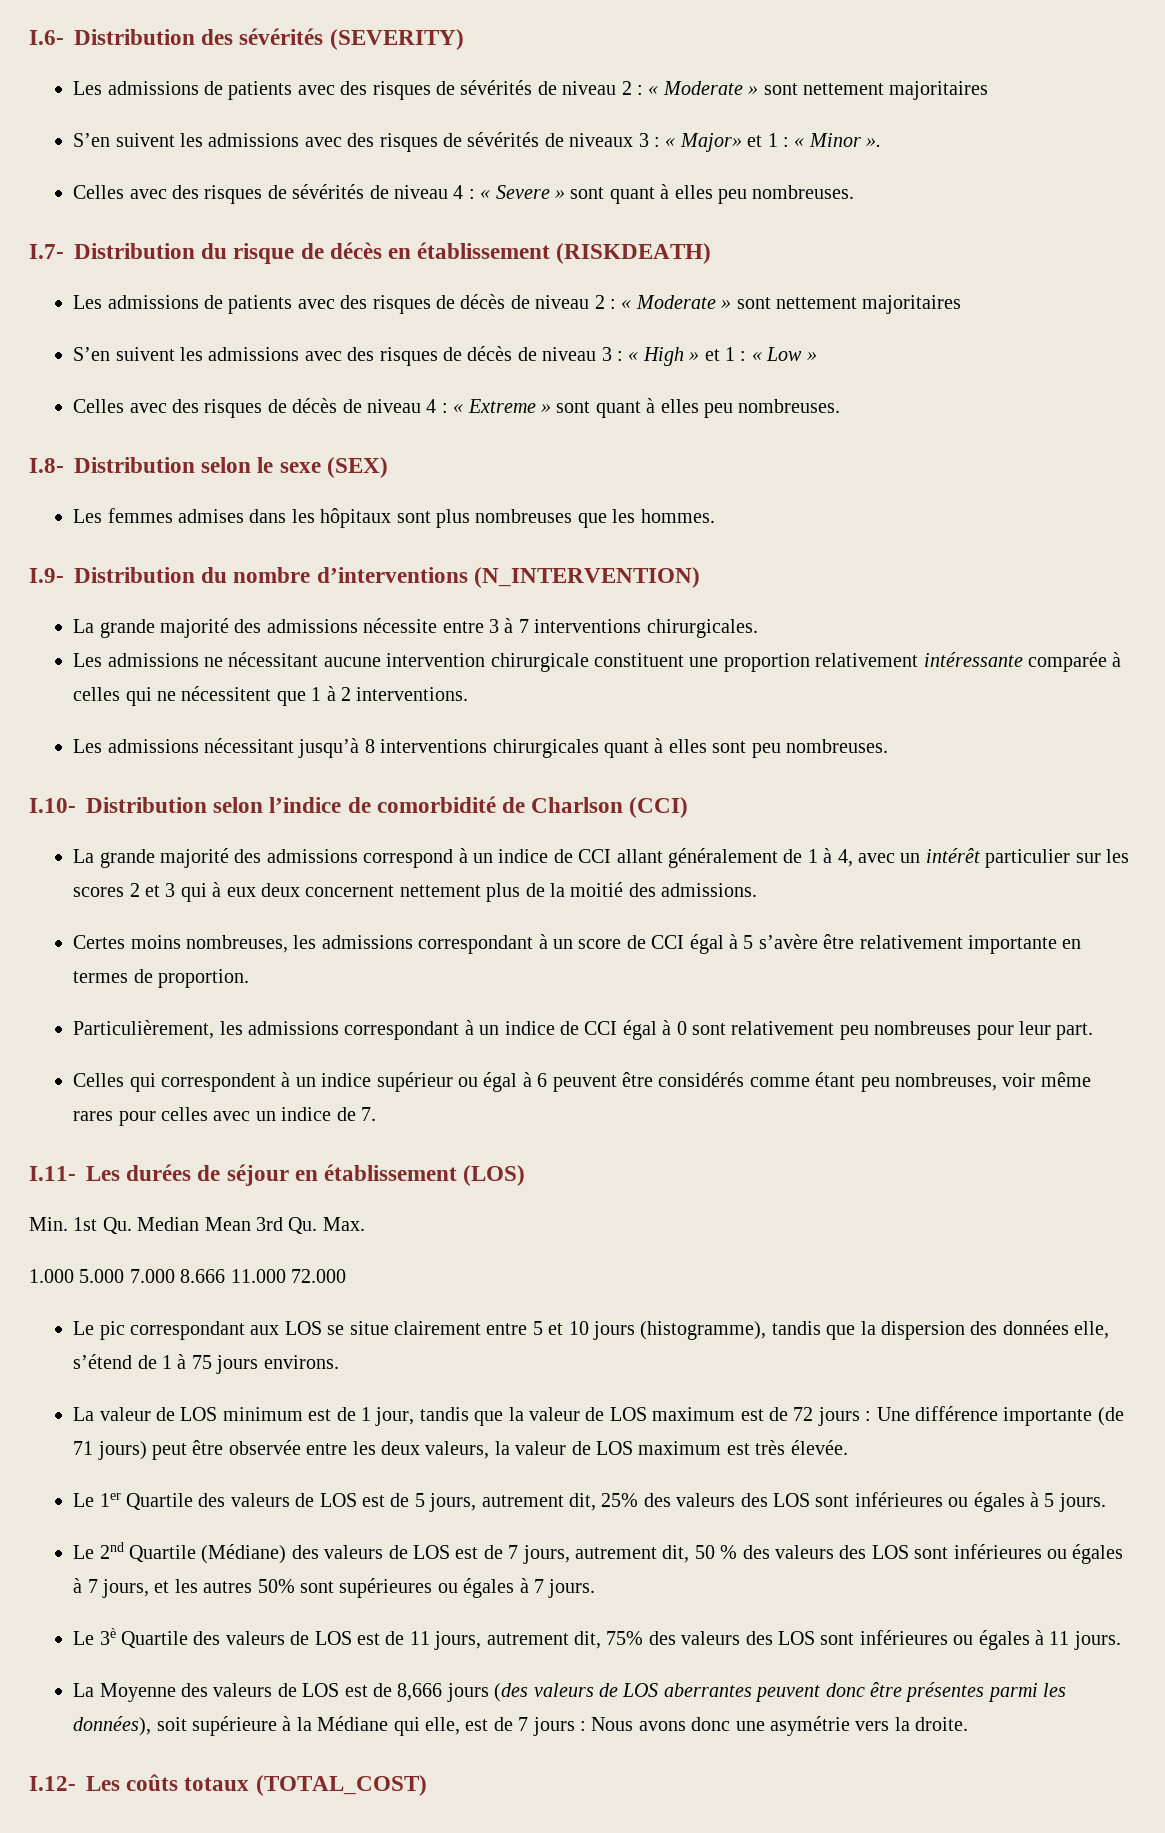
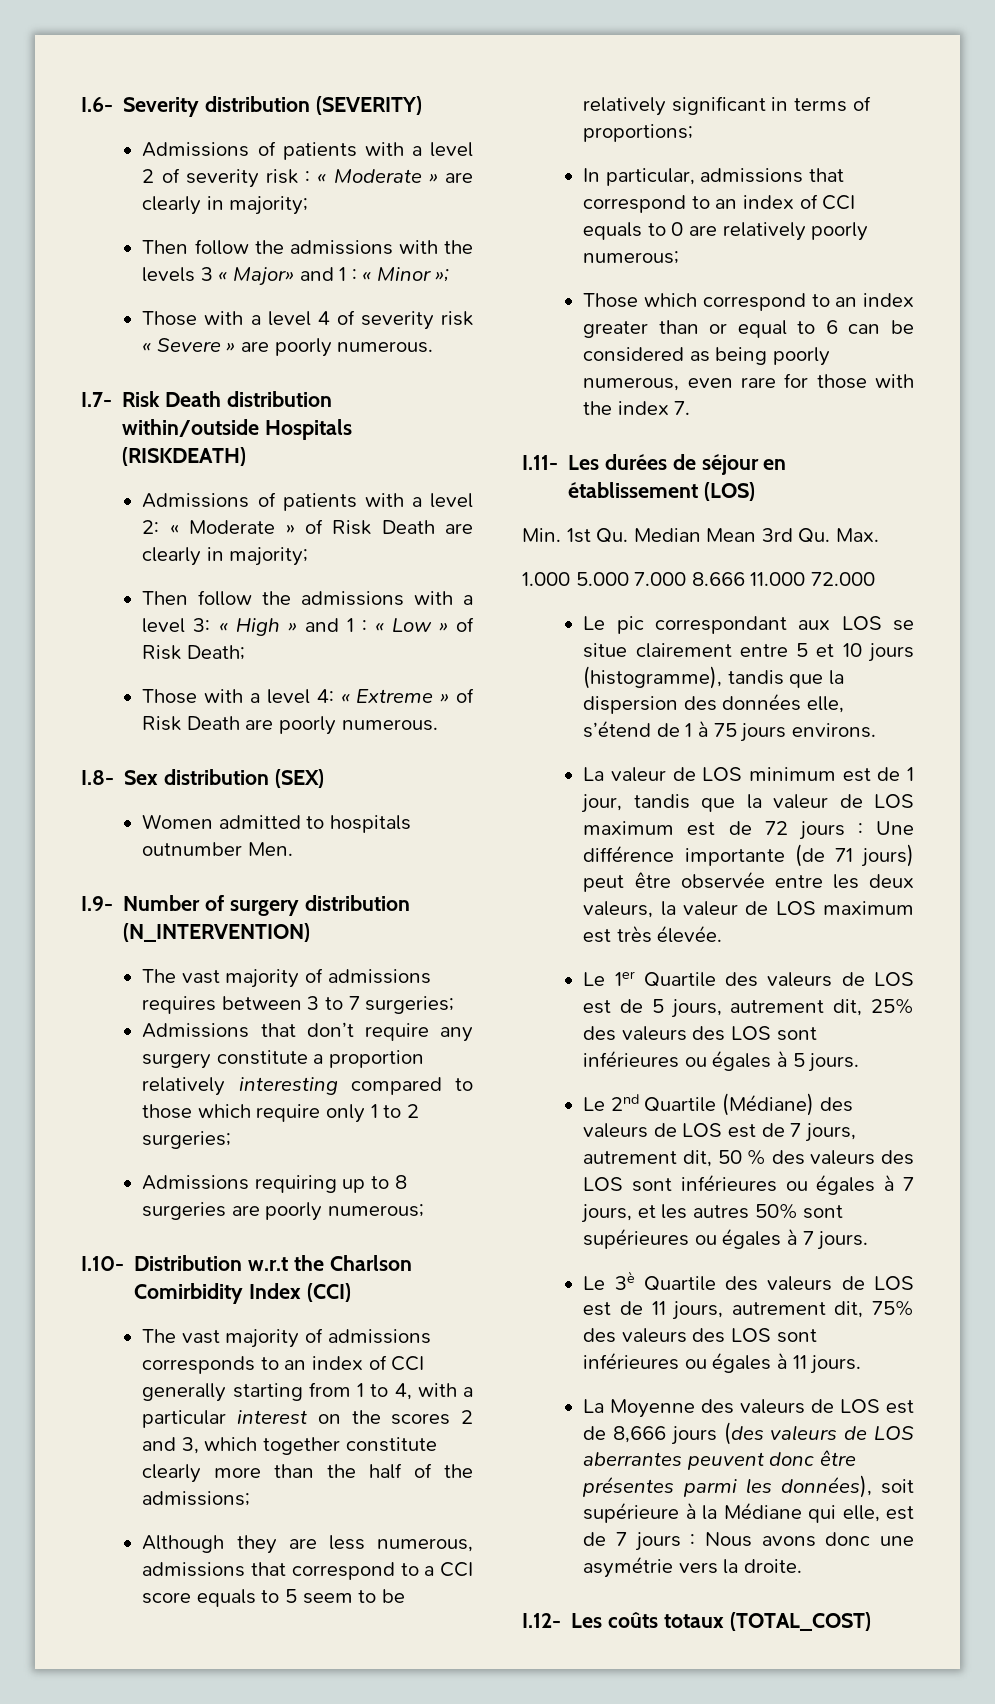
[74,28,464,50] [73,80,989,100] [73,132,660,152] Distribution des sévérités (SEVERITY) // Les admissions de patients avec des risques de sévérités de niveau 2 : « Moderate » sont nettement majoritaires // S’en suivent les admissions avec des risques de sévérités de niveaux 3 : -> [123,96,422,117] [142,141,473,160] [142,168,473,188] [142,196,309,215] [142,239,474,255] [142,267,213,282] Severity distribution (SEVERITY) // Admissions of patients with a level 2 of severity risk : « Moderate » are clearly in majority; // Then follow the admissions with the levels 3
[747,135,763,147] et -> [299,267,334,281] and
[866,138,882,147] [73,184,855,204] [29,242,712,264] [73,294,962,314] [73,346,623,366] ». // Celles avec des risques de sévérités de niveau 4 : « Severe » sont quant à elles peu nombreuses. // I.7- Distribution du risque de décès en établissement (RISKDEATH) // Les admissions de patients avec des risques de décès de niveau 2 : « Moderate » sont nettement majoritaires // S’en suivent les admissions avec des risques de décès de niveau 3 : -> [435,269,450,282] [142,310,473,330] [142,338,434,357] [81,391,332,407] [122,419,353,440] [122,447,247,466] [142,492,473,511] [142,519,473,535] [142,547,309,566] [142,590,473,606] [142,618,211,633] »; // Those with a level 4 of severity risk « Severe » are poorly numerous. // I.7- Risk Death distribution within/outside Hospitals (RISKDEATH) // Admissions of patients with a level 2: « Moderate » of Risk Death are clearly in majority; // Then follow the admissions with a level 3:
[704,349,720,361] et -> [304,618,339,632] and
[73,398,841,418] [29,457,388,478] [73,508,715,528] [29,567,700,588] [73,618,758,638] [73,652,1122,672] [73,686,469,706] [73,738,888,758] [29,796,689,818] [73,848,1129,868] [73,882,758,902] [73,934,1082,954] [73,969,249,988] [73,1020,1094,1040] [73,1072,1091,1092] [73,1107,356,1126] // Celles avec des risques de décès de niveau 4 : « Extreme » sont quant à elles peu nombreuses. // I.8- Distribution selon le sexe (SEX) // Les femmes admises dans les hôpitaux sont plus nombreuses que les hommes. // I.9- Distribution du nombre d’interventions (N_INTERVENTION) // La grande majorité des admissions nécessite entre 3 à 7 interventions chirurgicales. // Les admissions ne nécessitant aucune intervention chirurgicale constituent une proportion relativement intéressante comparée à celles qui ne nécessitent que 1 à 2 interventions. // Les admissions nécessitant jusqu’à 8 interventions chirurgicales quant à elles sont peu nombreuses. // I.10- Distribution selon l’indice de comorbidité de Charlson (CCI) // La grande majorité des admissions correspond à un indice de CCI allant généralement de 1 à 4, avec un intérêt particulier sur les scores 2 et 3 qui à eux deux concernent nettement plus de la moitié des admissions. // Certes moins nombreuses, les admissions correspondant à un score de CCI égal à 5 s’avère être relativement importante en termes de proportion. // Particulièrement, les admissions correspondant à un indice de CCI égal à 0 sont relativement peu nombreuses pour leur part. // Celles qui correspondent à un indice supérieur ou égal à 6 peuvent être considérés comme étant peu nombreuses, voir même rares pour celles avec un indice de -> [456,617,475,632] [142,645,245,660] [142,688,474,704] [142,716,438,735] [81,769,324,788] [142,814,411,833] [142,842,293,856] [81,895,410,916] [123,923,311,942] [142,968,431,988] [142,996,455,1014] [142,1022,473,1042] [142,1050,424,1069] [142,1077,473,1096] [142,1104,419,1123] [142,1131,232,1149] [142,1175,407,1193] [142,1202,424,1221] [81,1255,412,1271] [134,1283,351,1304] [142,1328,431,1348] [142,1355,425,1374] [142,1382,474,1402] [142,1410,473,1428] [142,1437,437,1455] [142,1463,474,1483] [142,1491,251,1506] [142,1535,473,1554] [142,1562,473,1580] [142,1589,405,1607] [583,96,871,116] [583,124,694,142] [583,168,844,186] [583,194,856,213] [583,222,869,241] [583,251,680,264] [583,293,914,311] [583,320,914,338] [583,347,830,366] [583,373,914,391] [583,401,669,415] of Risk Death; // Those with a level 4: « Extreme » of Risk Death are poorly numerous. // I.8- Sex distribution (SEX) // Women admitted to hospitals outnumber Men. // I.9- Number of surgery distribution (N_INTERVENTION) // The vast majority of admissions requires between 3 to 7 surgeries; // Admissions that don’t require any surgery constitute a proportion relatively interesting compared to those which require only 1 to 2 surgeries; // Admissions requiring up to 8 surgeries are poorly numerous; // I.10- Distribution w.r.t the Charlson Comirbidity Index (CCI) // The vast majority of admissions corresponds to an index of CCI generally starting from 1 to 4, with a particular interest on the scores 2 and 3, which together constitute clearly more than the half of the admissions; // Although they are less numerous, admissions that correspond to a CCI score equals to 5 seem to be relatively significant in terms of proportions; // In particular, admissions that correspond to an index of CCI equals to 0 are relatively poorly numerous; // Those which correspond to an index greater than or equal to 6 can be considered as being poorly numerous, even rare for those with the index

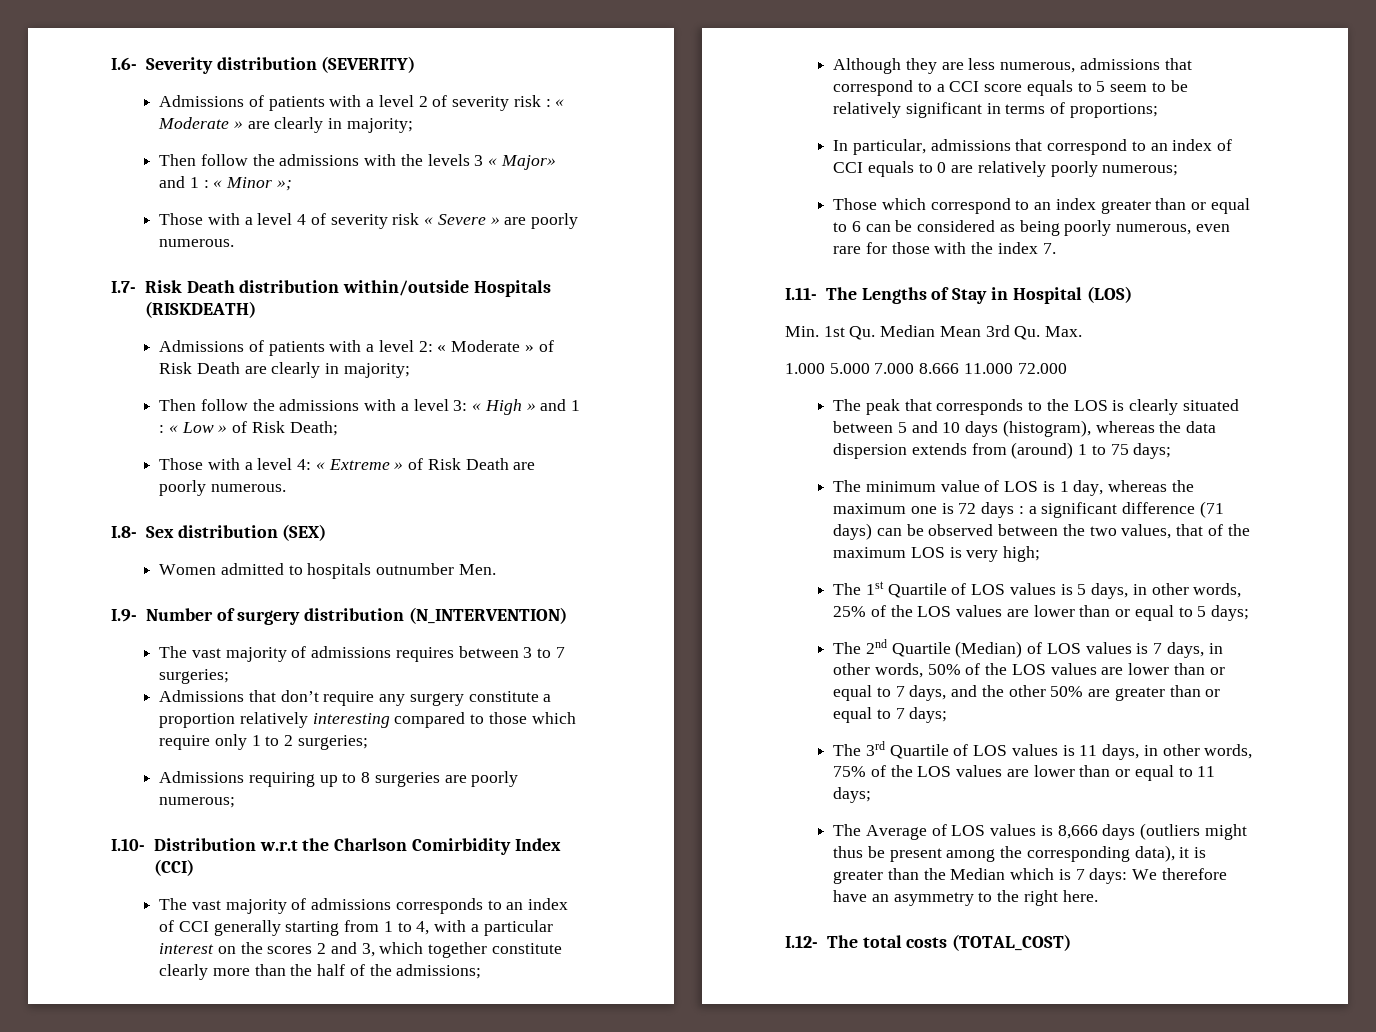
[568,454,787,475] [568,482,699,498] Les durées de séjour en établissement -> [825,287,1083,304] The Lengths of Stay in Hospital
[583,616,914,634] [583,643,914,662] [583,666,844,689] [583,693,844,714] [583,720,876,742] [583,767,914,782] [581,794,915,813] [583,821,914,840] [583,844,914,867] [583,871,914,892] [583,901,914,918] [583,925,723,943] [583,971,914,987] [583,998,914,1018] [583,1026,817,1041] [583,1050,860,1072] [583,1093,853,1116] [583,1123,856,1142] [583,1149,914,1167] [583,1174,914,1195] [581,1203,844,1223] [583,1228,869,1250] [583,1271,914,1291] [583,1300,914,1320] [583,1328,817,1343] [583,1352,862,1374] [583,1399,914,1418] [583,1422,914,1445] [583,1450,856,1470] [582,1475,914,1498] [583,1502,914,1523] [583,1532,914,1551] [583,1556,802,1578] [522,1612,724,1628] Le pic correspondant aux LOS se situe clairement entre 5 et 10 jours (histogramme), tandis que la dispersion des données elle, s’étend de 1 à 75 jours environs. // La valeur de LOS minimum est de 1 jour, tandis que la valeur de LOS maximum est de 72 jours : Une différence importante (de 71 jours) peut être observée entre les deux valeurs, la valeur de LOS maximum est très élevée. // Le 1er Quartile des valeurs de LOS est de 5 jours, autrement dit, 25% des valeurs des LOS sont inférieures ou égales à 5 jours. // Le 2nd Quartile (Médiane) des valeurs de LOS est de 7 jours, autrement dit, 50 % des valeurs des LOS sont inférieures ou égales à 7 jours, et les autres 50% sont supérieures ou égales à 7 jours. // Le 3è Quartile des valeurs de LOS est de 11 jours, autrement dit, 75% des valeurs des LOS sont inférieures ou égales à 11 jours. // La Moyenne des valeurs de LOS est de 8,666 jours (des valeurs de LOS aberrantes peuvent donc être présentes parmi les données), soit supérieure à la Médiane qui elle, est de 7 jours : Nous avons donc une asymétrie vers la droite. // I.12- Les coûts totaux -> [833,399,1239,415] [833,420,1217,437] [833,442,1172,459] [833,480,1194,496] [833,501,1224,518] [833,523,1250,540] [833,546,1041,562] [833,581,1242,599] [833,605,1249,621] [833,639,1223,658] [833,663,1225,678] [833,685,1221,701] [833,707,948,723] [833,741,1253,760] [833,765,1216,781] [833,787,872,803] [833,823,1247,840] [833,845,1207,862] [833,868,1227,884] [833,890,1098,906] [785,935,948,948] The peak that corresponds to the LOS is clearly situated between 5 and 10 days (histogram), whereas the data dispersion extends from (around) 1 to 75 days; // The minimum value of LOS is 1 day, whereas the maximum one is 72 days : a significant difference (71 days) can be observed between the two values, that of the maximum LOS is very high; // The 1st Quartile of LOS values is 5 days, in other words, 25% of the LOS values are lower than or equal to 5 days; // The 2nd Quartile (Median) of LOS values is 7 days, in other words, 50% of the LOS values are lower than or equal to 7 days, and the other 50% are greater than or equal to 7 days; // The 3rd Quartile of LOS values is 11 days, in other words, 75% of the LOS values are lower than or equal to 11 days; // The Average of LOS values is 8,666 days (outliers might thus be present among the corresponding data), it is greater than the Median which is 7 days: We therefore have an asymmetry to the right here. // I.12- The total costs

